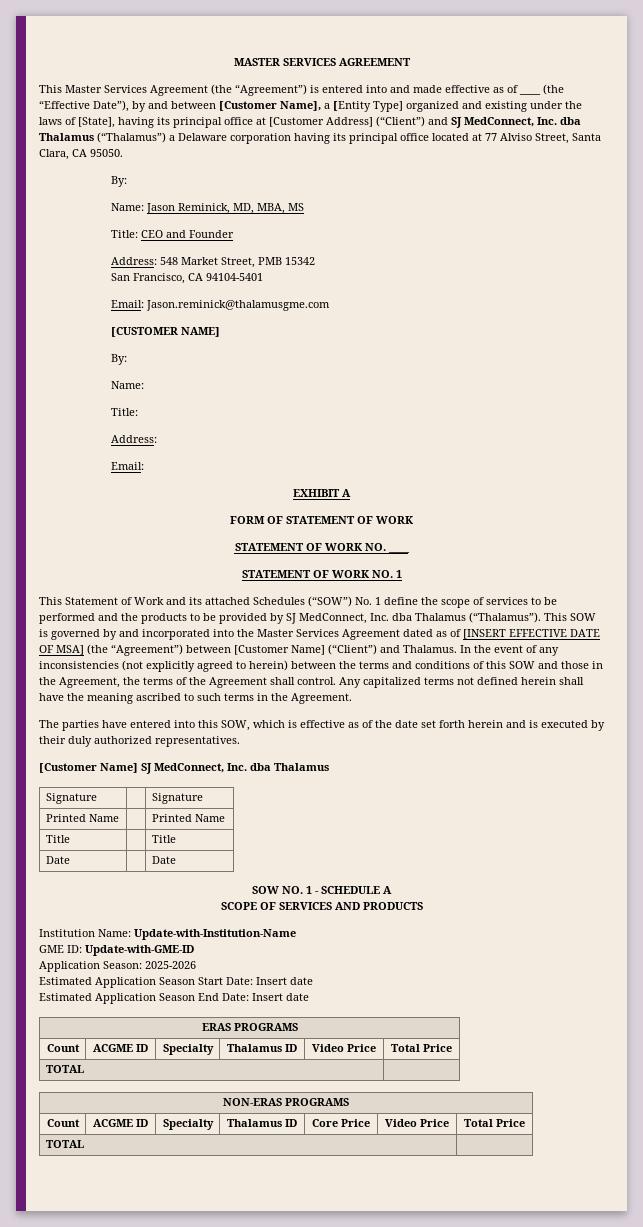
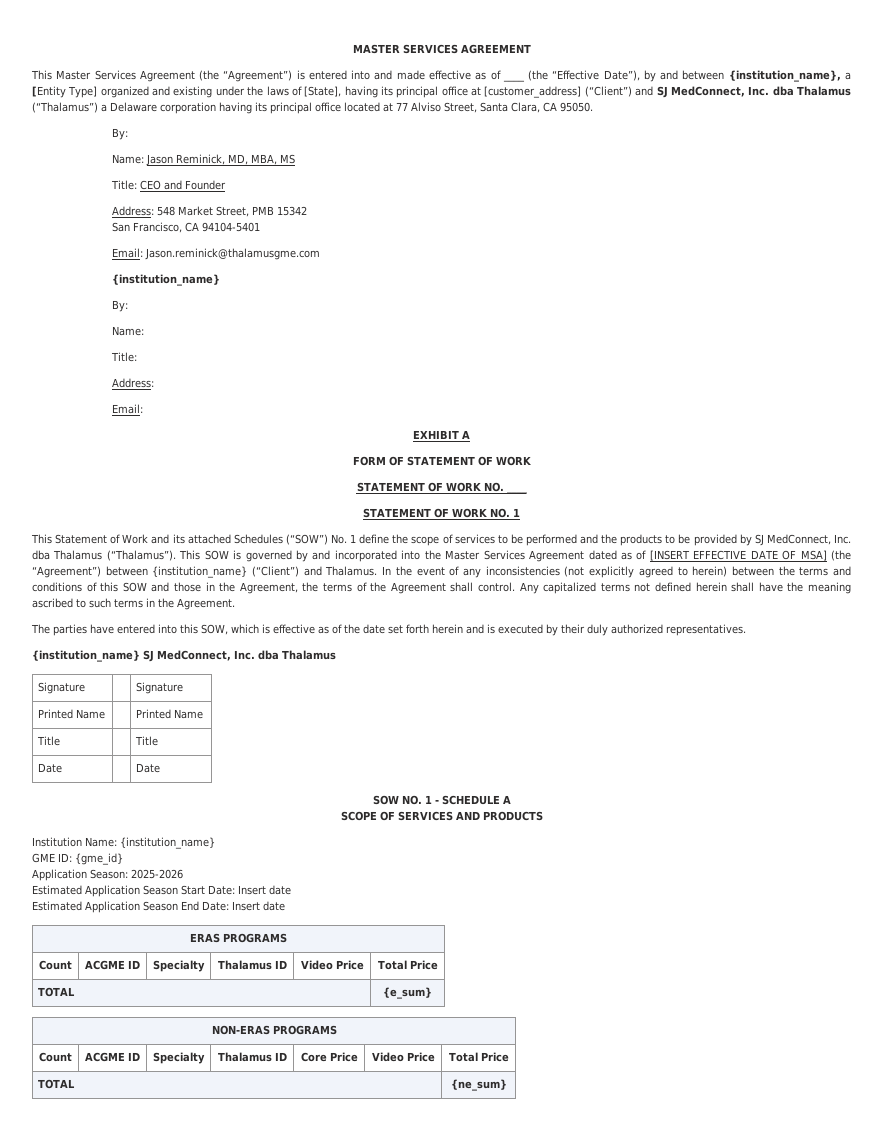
[219,101,321,111] [Customer Name], -> [728,70,841,82] {institution_name},
[269,117,373,127] [Customer Address] -> [484,86,582,98] [customer_address]
[110,327,220,337] [CUSTOMER NAME] -> [112,274,221,286] {institution_name}
[234,645,325,655] [Customer Name] -> [152,566,248,578] {institution_name}
[39,763,138,773] [Customer Name] -> [32,650,140,662] {institution_name}
[134,929,296,940] Update-with-Institution-Name -> [120,837,215,849] {institution_name}
[85,945,194,956] Update-with-GME-ID -> [75,853,123,865] {gme_id}
(84, 1069) none -> [383,987,432,999] {e_sum}
(84, 1144) none -> [450,1079,507,1091] {ne_sum}

